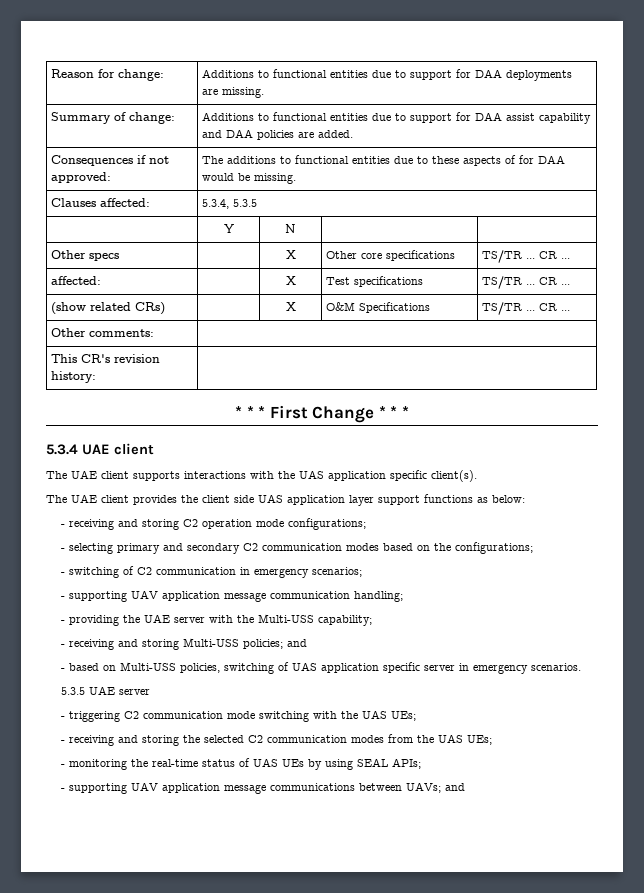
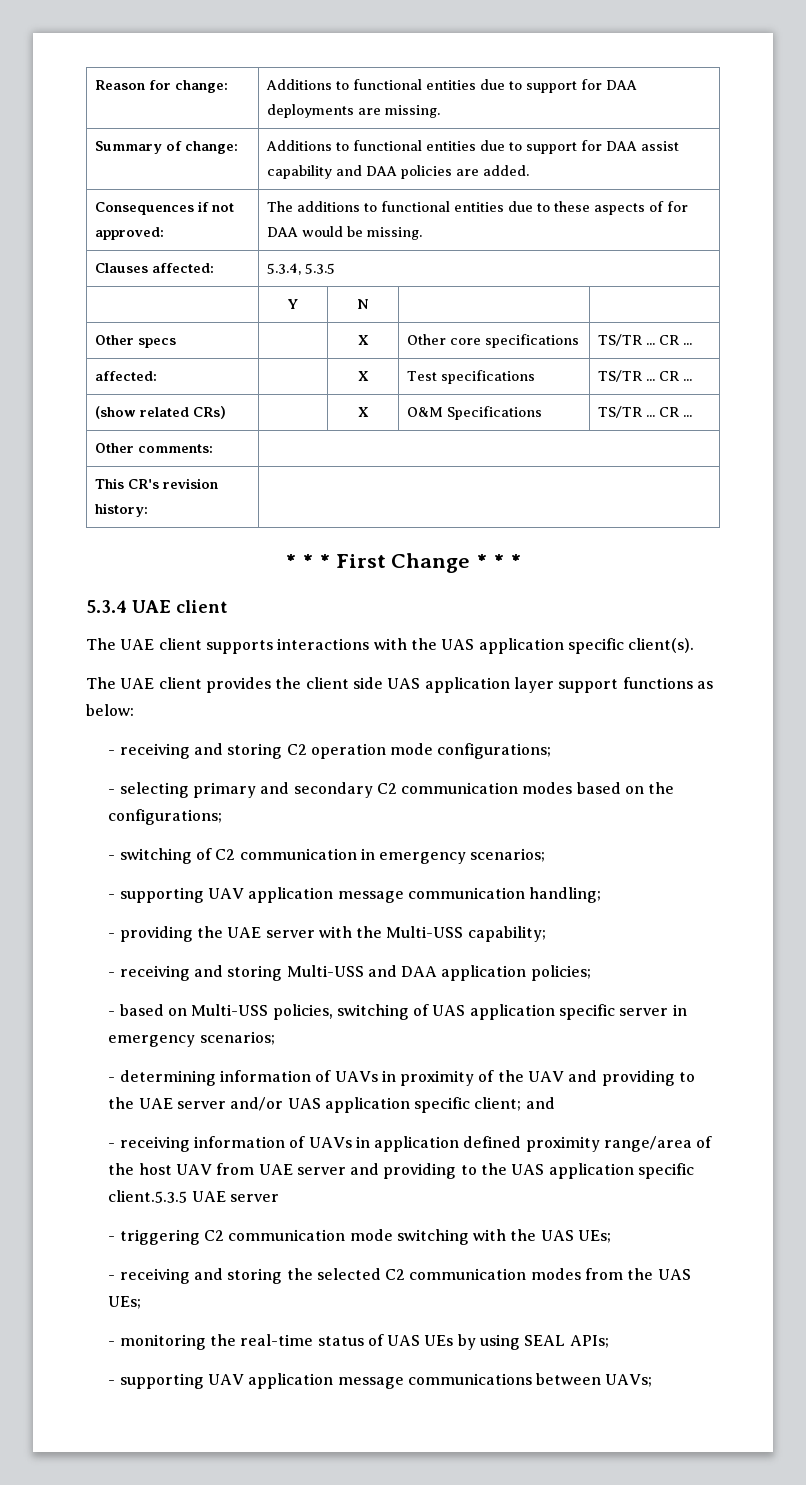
(239, 642) none -> [367,965,527,981] and DAA application
[286,639,307,647] and -> (591, 973) none
[530,663,581,671] [60,687,85,695] scenarios. // 5.3.5 -> [199,1031,275,1045] [108,1070,696,1086] [108,1097,555,1113] [108,1136,713,1152] [108,1163,695,1179] [108,1190,188,1203] scenarios; // - determining information of UAVs in proximity of the UAV and providing to the UAE server and/or UAS application specific client; and // - receiving information of UAVs in application defined proximity range/area of the host UAV from UAE server and providing to the UAS application specific client.5.3.5
[444,783,465,791] and -> (653, 1380) none

